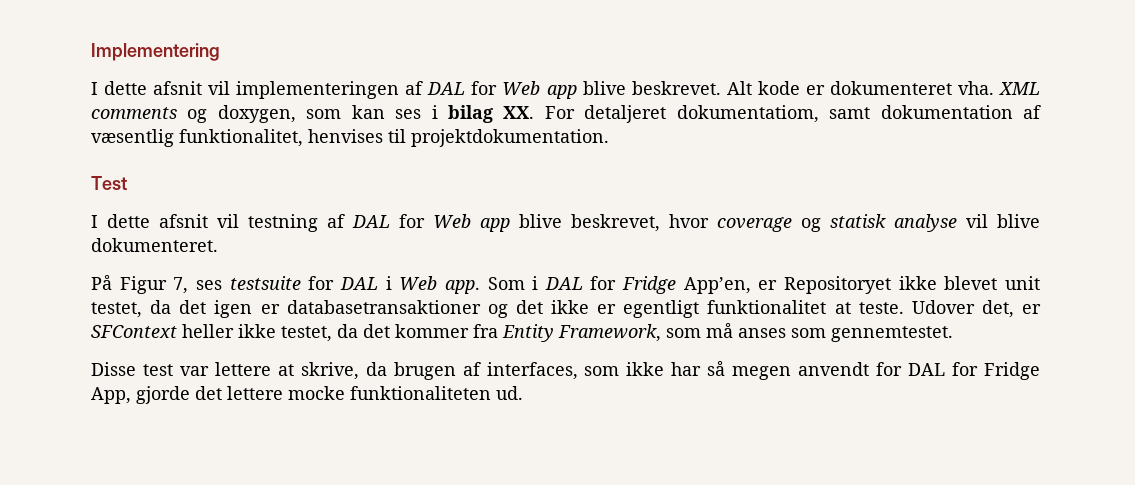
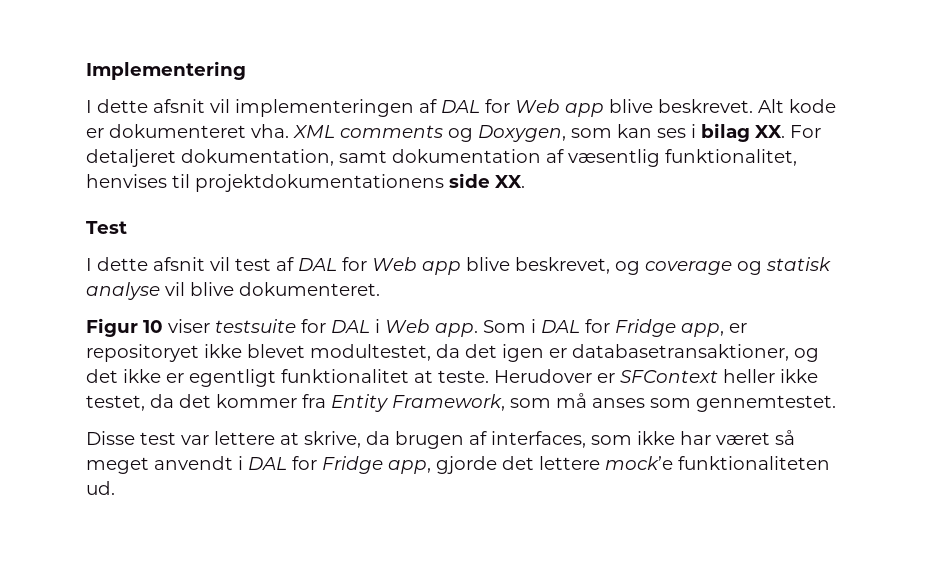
[217,105,296,123] doxygen, -> [478,125,566,142] Doxygen,
[676,105,819,123] dokumentatiom, -> [181,149,334,166] dokumentation,
[411,129,609,147] projektdokumentation. -> [195,173,525,192] projektdokumentationens side XX.
[248,214,318,232] testning -> [235,258,271,271] test
[669,214,709,228] hvor -> [615,261,640,275] og
[91,275,222,294] På Figur 7, ses -> [86,318,210,337] Figur 10 viser
[683,276,1040,294] [91,302,142,318] App’en, er Repositoryet ikke blevet unit testet, -> [681,323,747,337] [86,344,431,362] app, er repositoryet ikke blevet modultestet,
[286,300,481,314] databasetransaktioner -> [572,344,789,361] databasetransaktioner,
[911,300,1014,318] Udover det, -> [494,369,592,383] Herudover
[707,361,1040,380] [91,387,131,404] så megen anvendt for DAL for Fridge App, -> [716,430,795,445] [86,456,431,474] været så meget anvendt i DAL for Fridge app,
[288,386,345,400] mocke -> [605,456,673,470] mock’e

